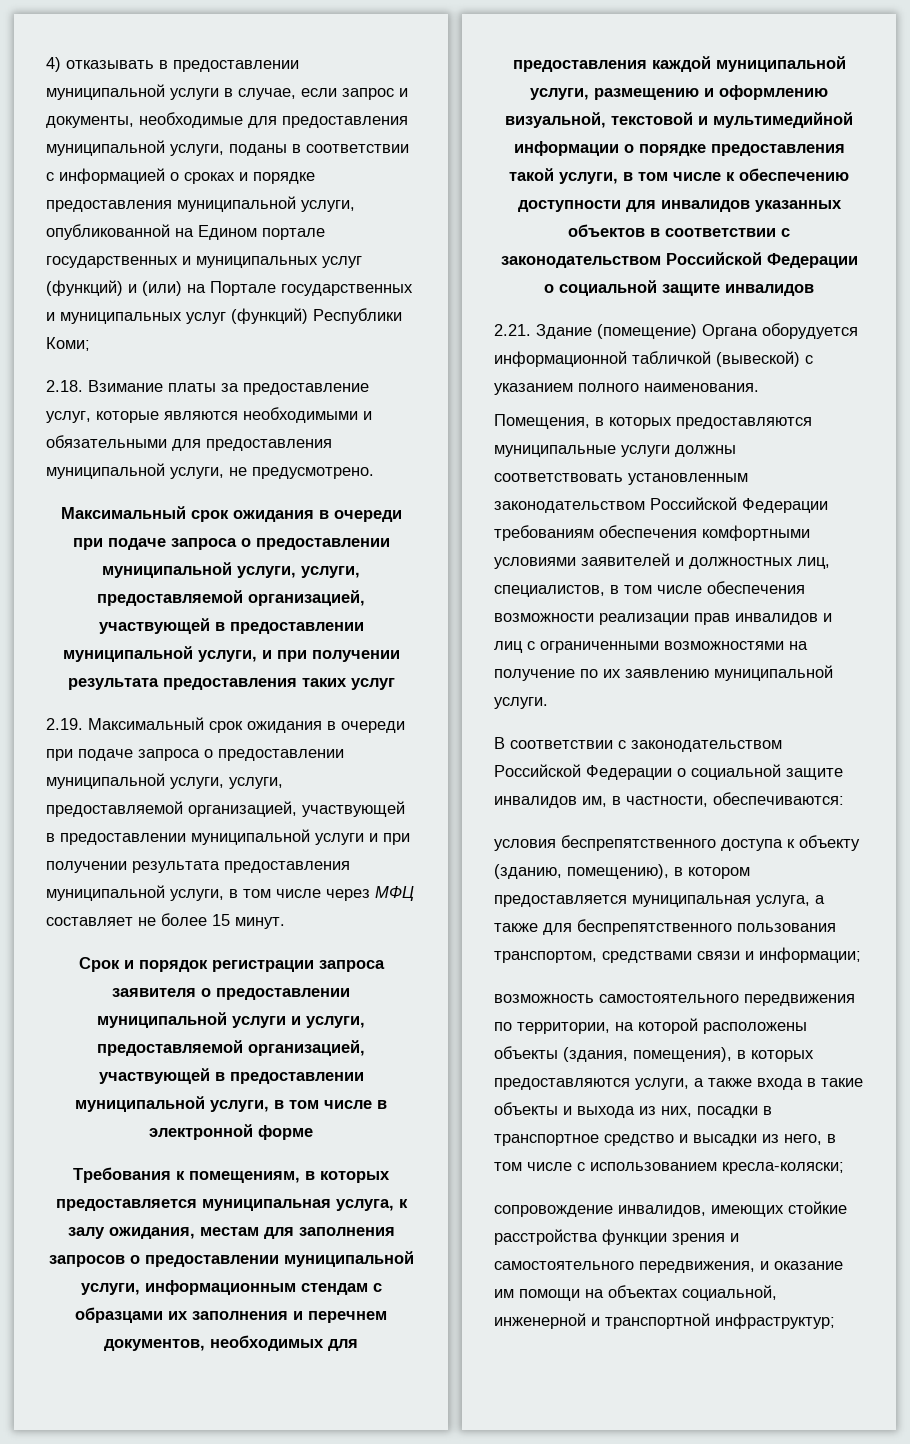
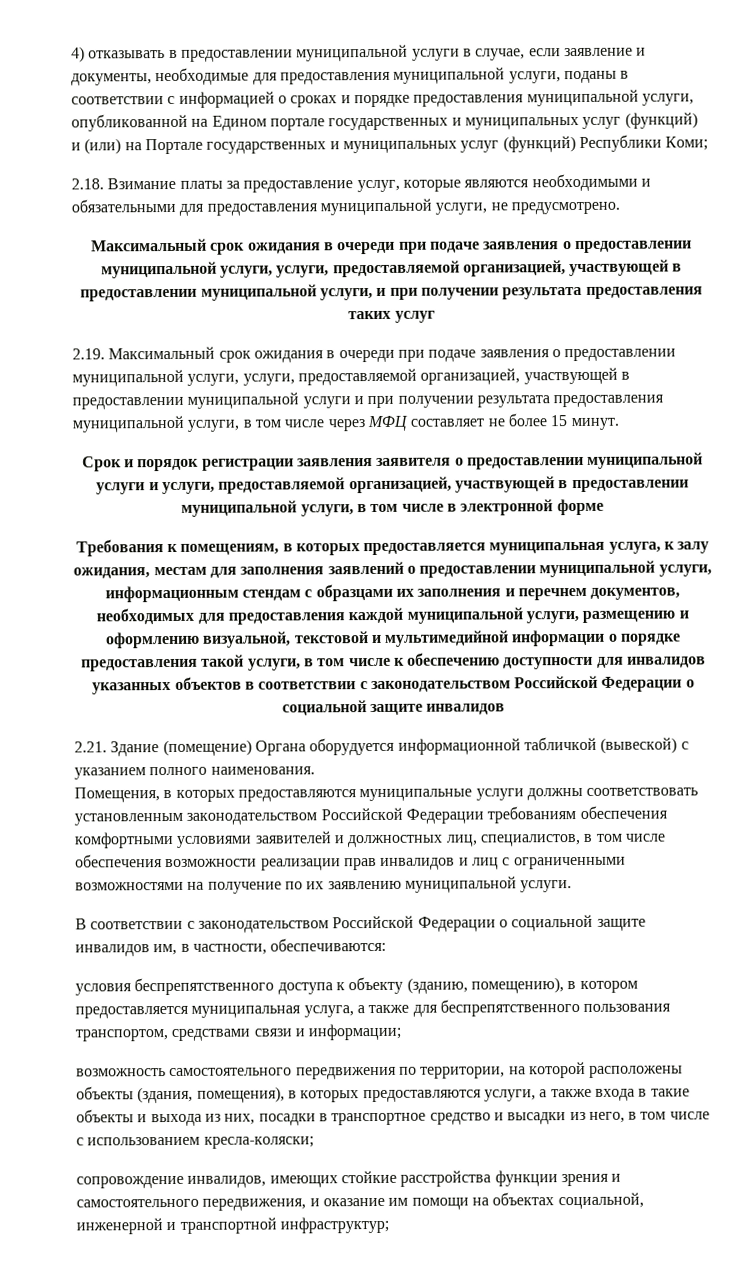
[342,88,394,100] запрос -> [563,47,633,57] заявление
[170,538,237,550] запроса -> [483,241,560,250] заявления
[138,749,200,761] запроса -> [479,349,550,358] заявления
[318,960,385,972] запроса -> [297,458,373,467] заявления
[48,1255,125,1267] запросов -> [327,561,404,575] заявлений

